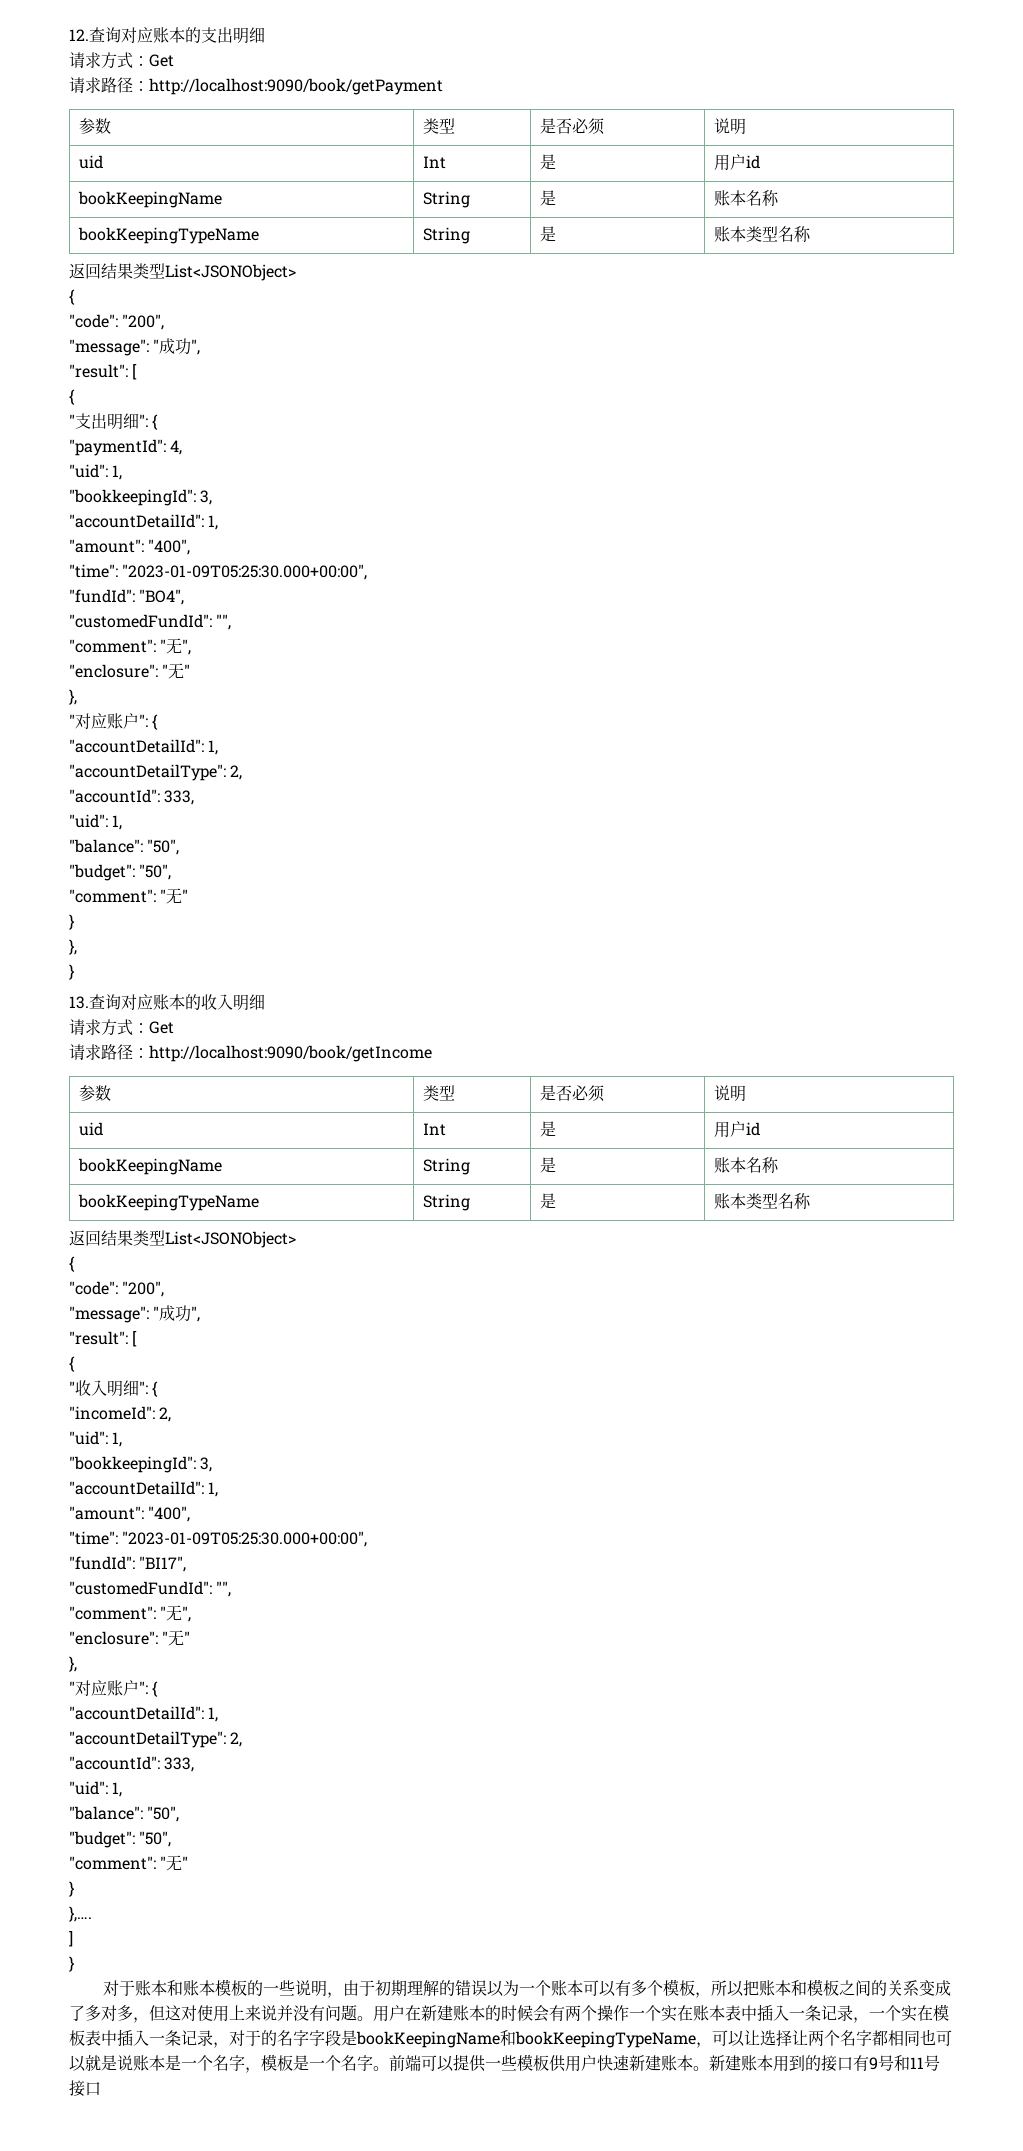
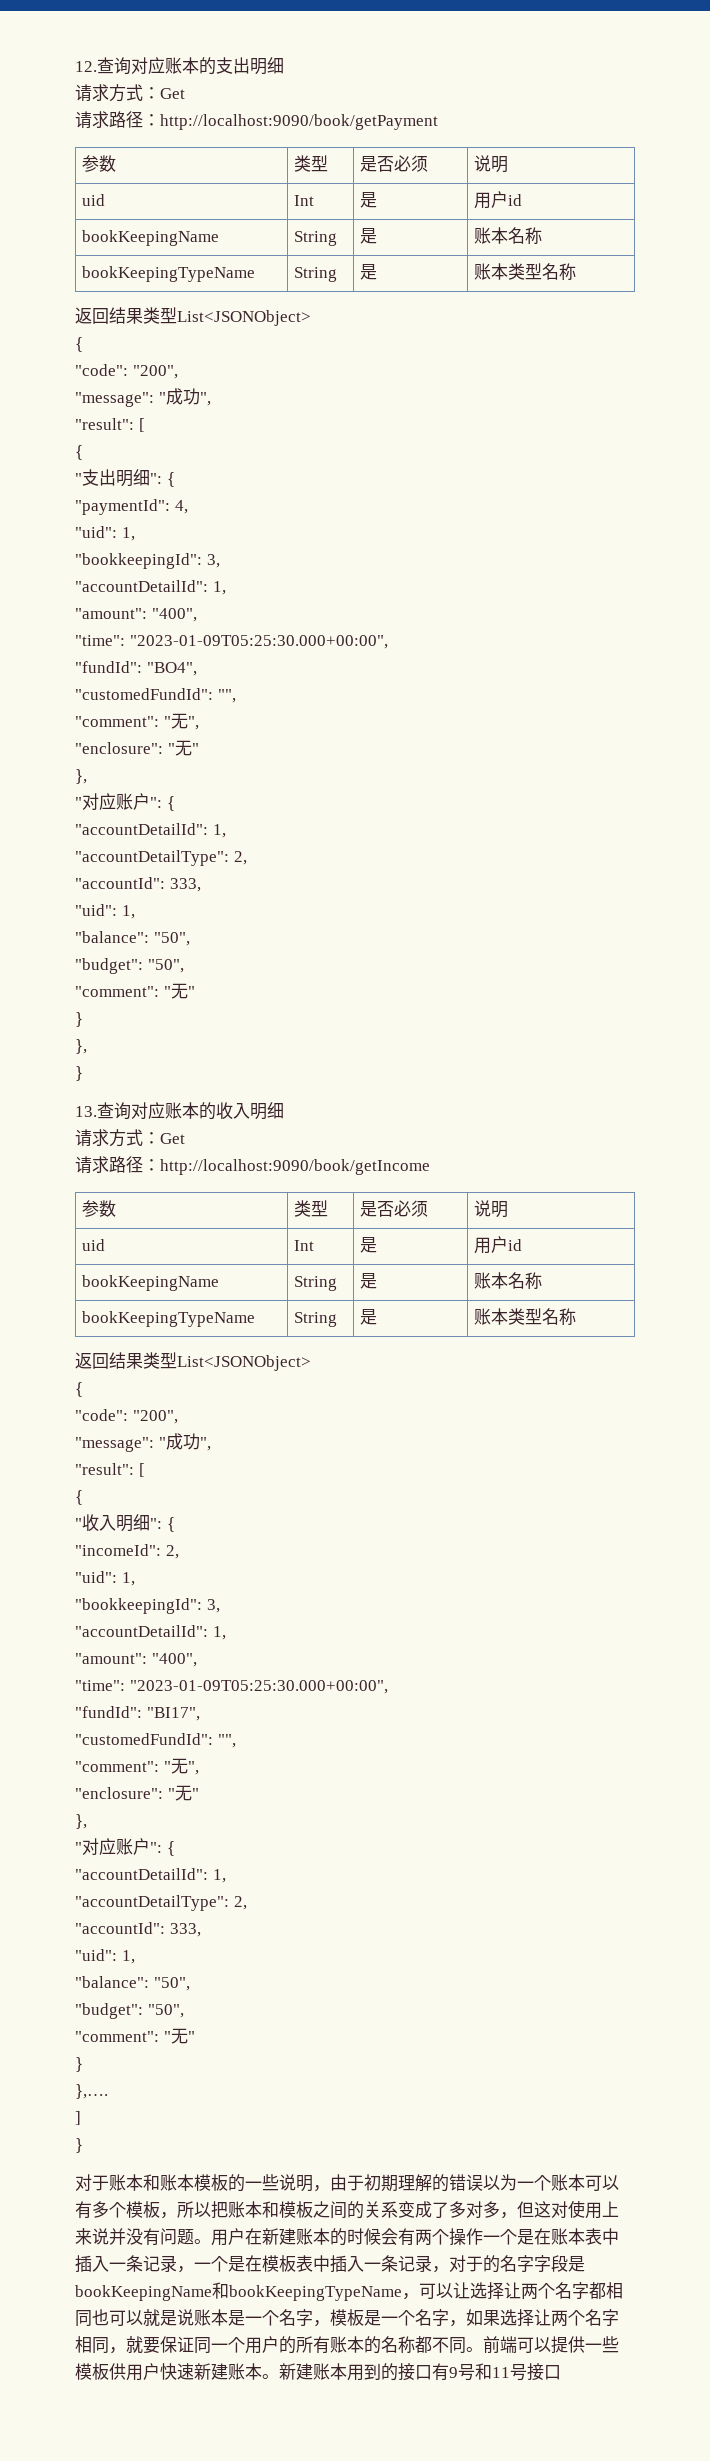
[661,2005,677,2022] 实 -> [517,2229,534,2245] 是
[901,2005,917,2022] 实 -> [228,2256,245,2272] 是
(373, 2063) none -> [449,2309,619,2327] [75,2336,466,2354] ，如果选择让两个名字相同，就要保证同一个用户的所有账本的名称都不同

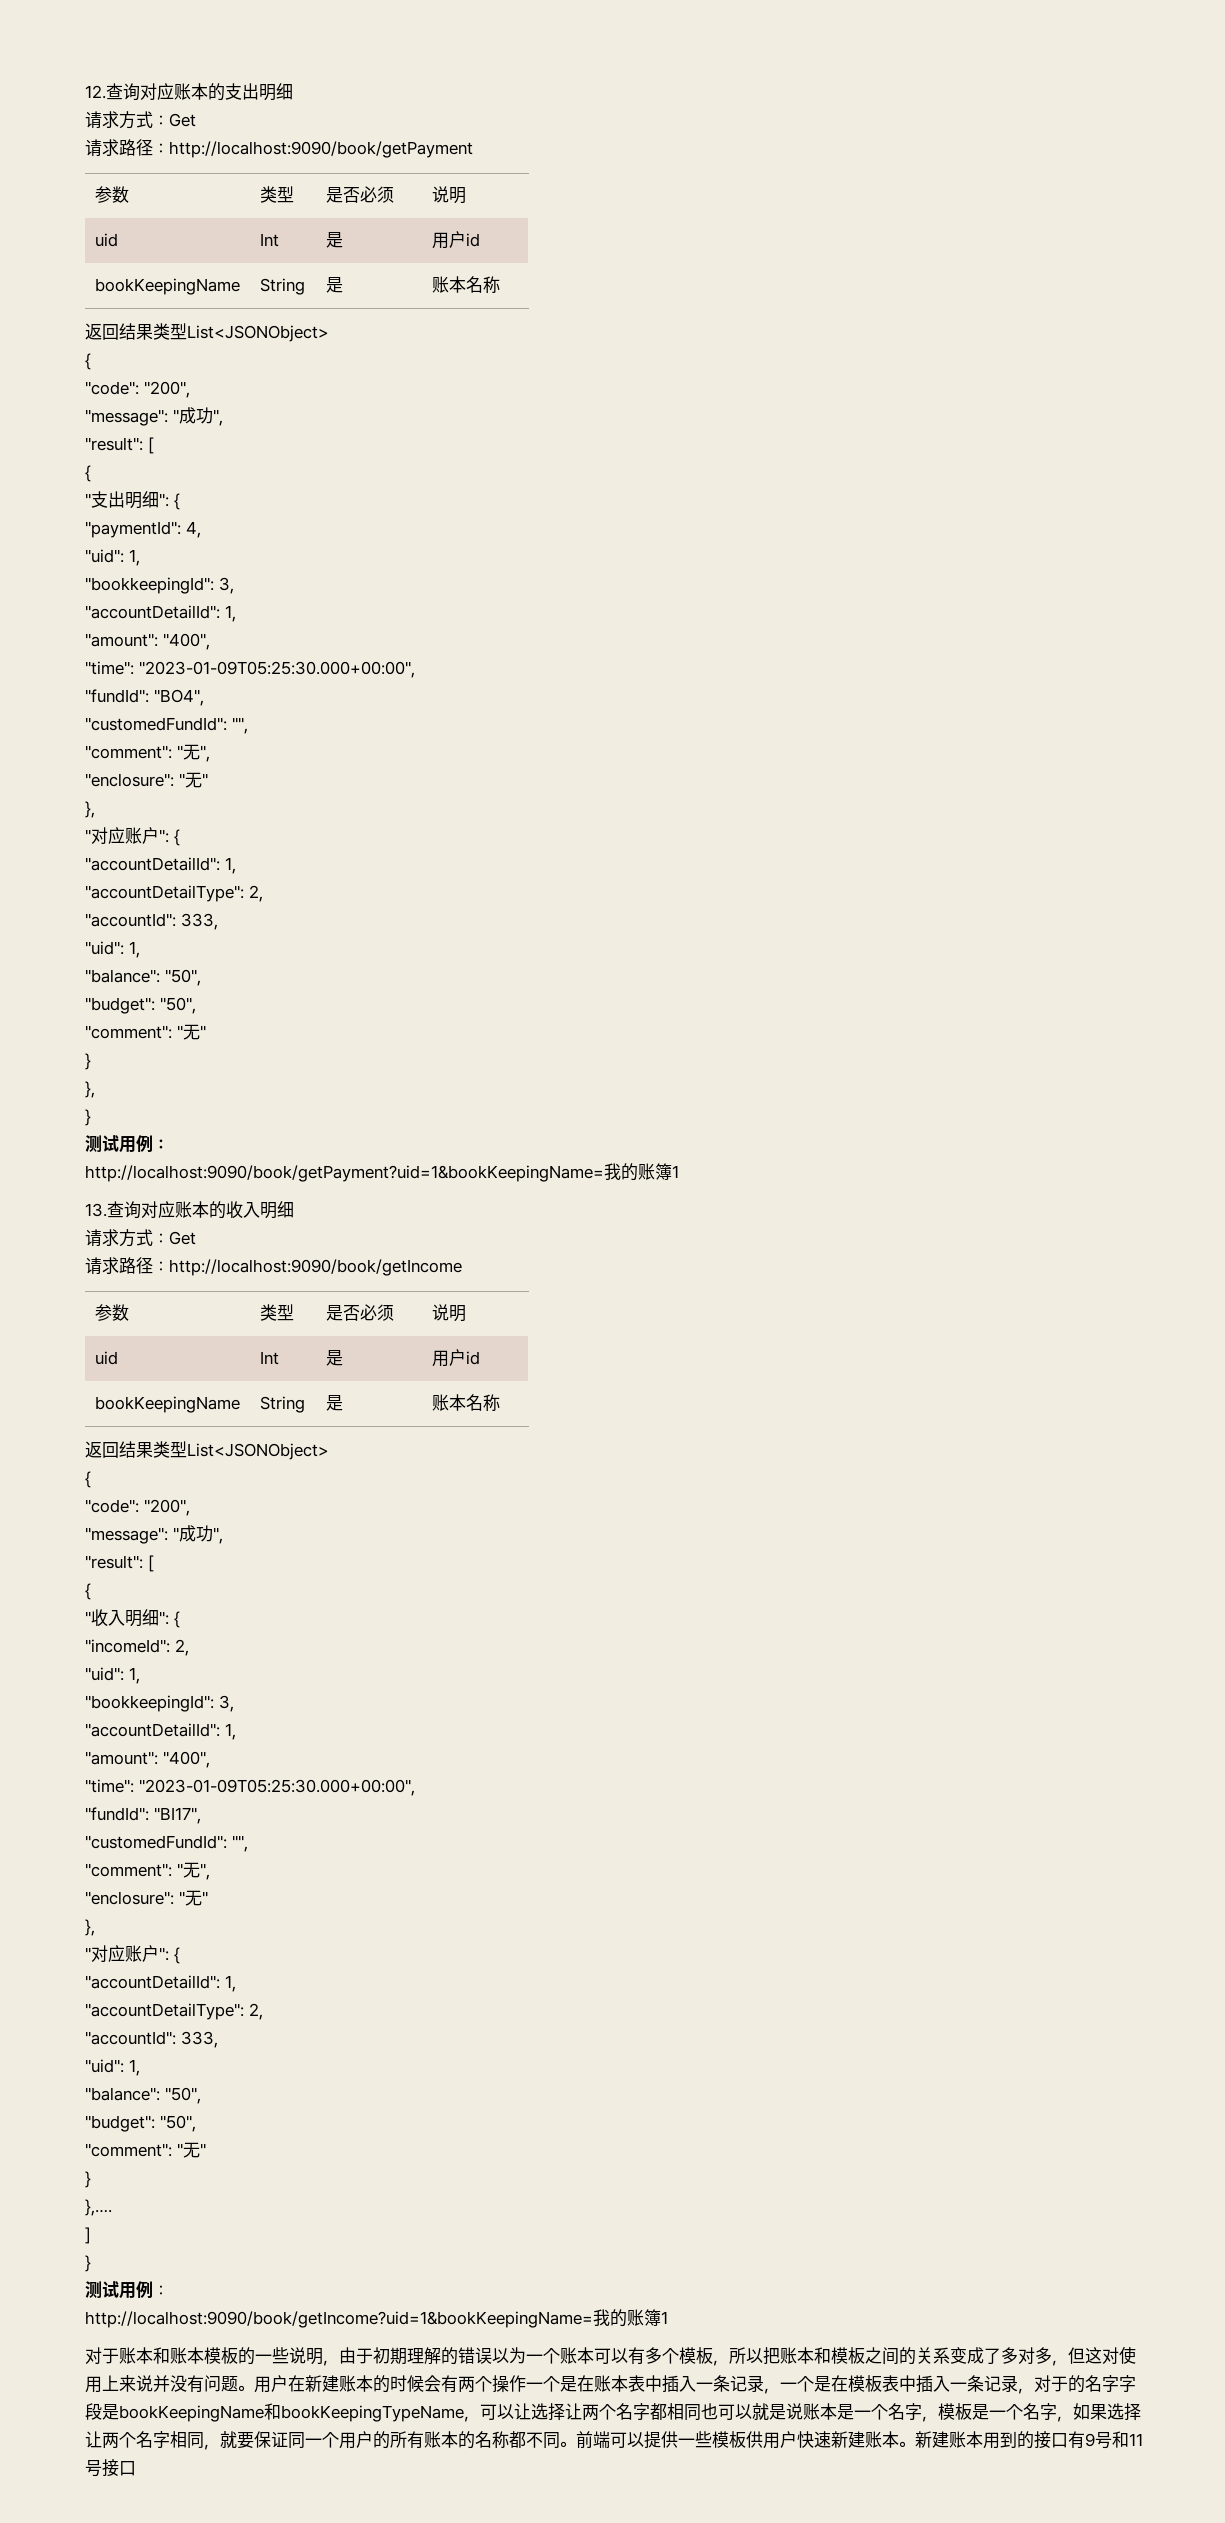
[82,266,256,282] [294,267,338,282] [360,264,378,280] [474,263,577,280] // bookKeepingTypeName | String | 是 | 账本类型名称 -> (500, 284) none
(83, 1073) none -> [85,1135,169,1153] [85,1163,679,1182] // 测试用例： // http://localhost:9090/book/getPayment?uid=1&bookKeepingName=我的账簿1
[82,1311,256,1327] [294,1312,338,1327] [360,1309,378,1325] [474,1308,577,1325] // bookKeepingTypeName | String | 是 | 账本类型名称 -> (500, 1402) none
(83, 2145) none -> [85,2281,169,2299] [85,2309,668,2328] // 测试用例： // http://localhost:9090/book/getIncome?uid=1&bookKeepingName=我的账簿1

